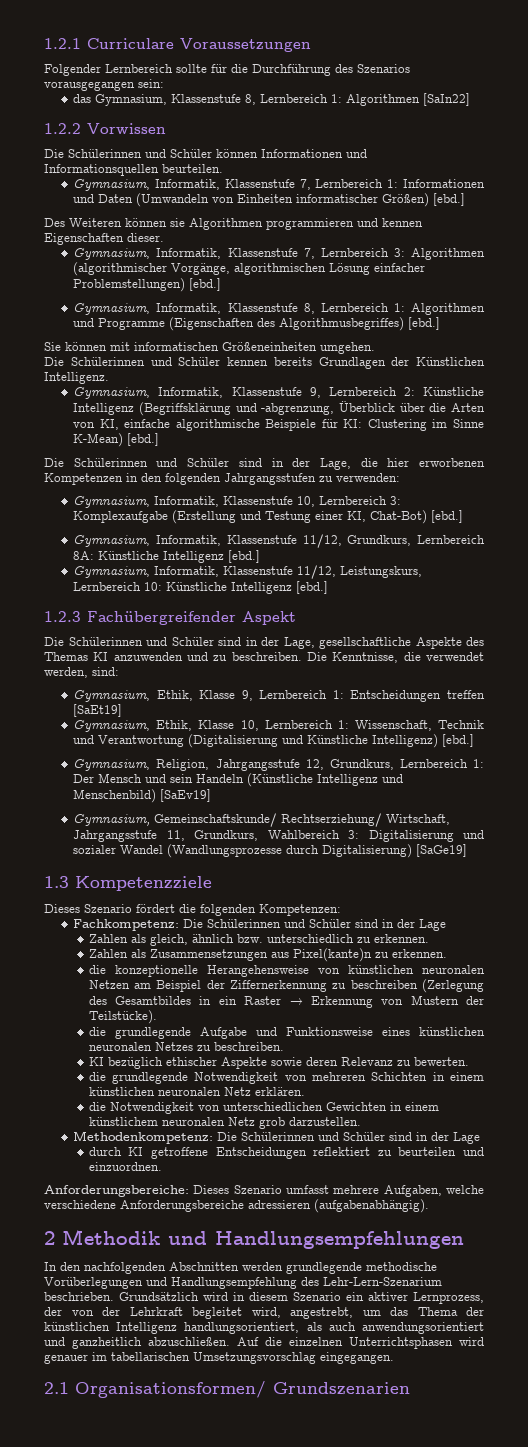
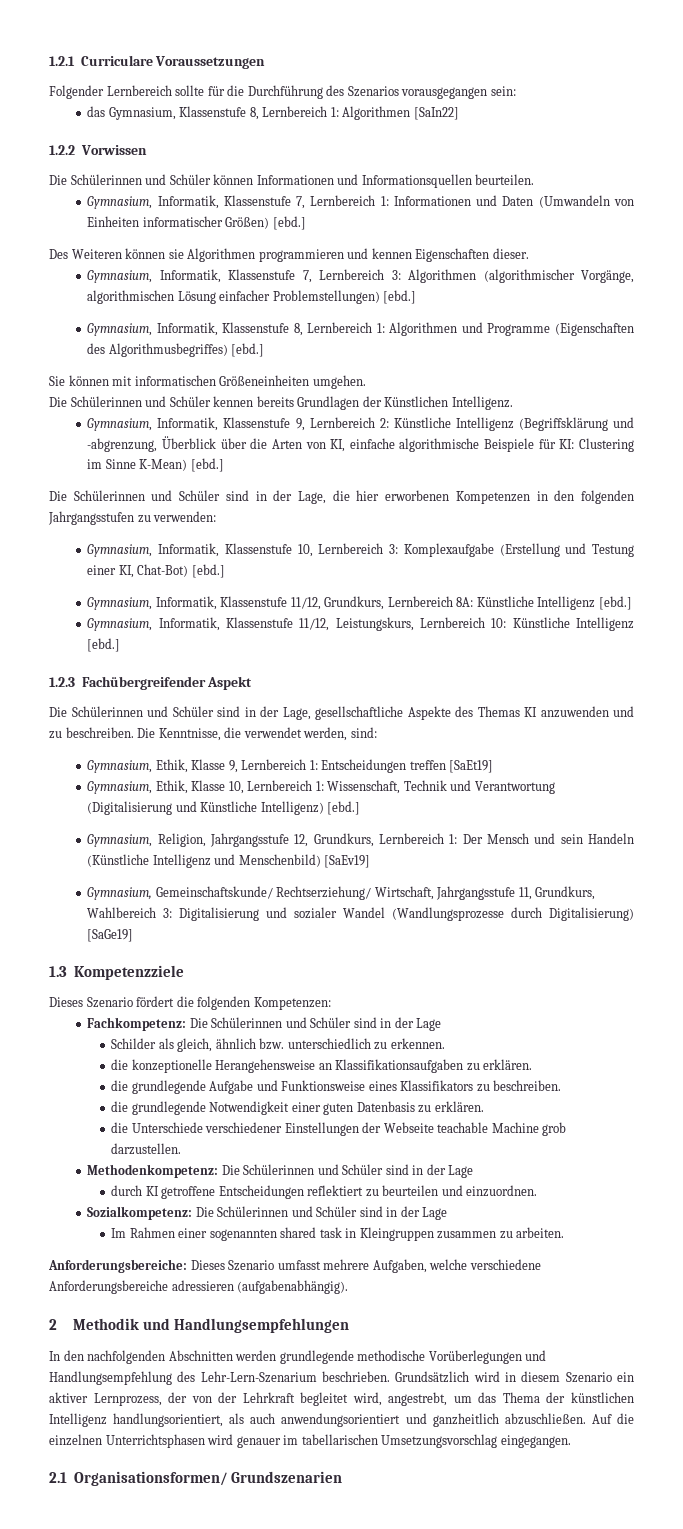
[88,934,128,943] Zahlen -> [111,1038,157,1049] Schilder
[88,948,447,962] [88,965,485,977] [88,979,484,993] [88,995,485,1008] [88,1010,157,1024] Zahlen als Zusammensetzungen aus Pixel(kante)n zu erkennen. // die konzeptionelle Herangehensweise von künstlichen neuronalen Netzen am Beispiel der Ziffernerkennung zu beschreiben (Zerlegung des Gesamtbildes in ein Raster → Erkennung von Mustern der Teilstücke). -> [111,1059,533,1073] die konzeptionelle Herangehensweise an Klassifikationsaufgaben zu erklären.
[419,1027,485,1036] [88,1042,193,1051] künstlichen neuronalen Netzes -> [400,1080,474,1091] Klassifikators
[88,1057,469,1069] [88,1072,484,1084] [88,1087,305,1096] [88,1102,439,1114] [88,1117,255,1126] KI bezüglich ethischer Aspekte sowie deren Relevanz zu bewerten. // die grundlegende Notwendigkeit von mehreren Schichten in einem künstlichen neuronalen Netz erklären. // die Notwendigkeit von unterschiedlichen Gewichten in einem künstlichem neuronalen Netz -> [111,1101,484,1115] [111,1122,539,1136] die grundlegende Notwendigkeit einer guten Datenbasis zu erklären. // die Unterschiede verschiedener Einstellungen der Webseite teachable Machine
(162, 1166) none -> [87,1206,448,1220] [111,1227,565,1241] // Sozialkompetenz: Die Schülerinnen und Schüler sind in der Lage // Im Rahmen einer sogenannten shared task in Kleingruppen zusammen zu arbeiten.

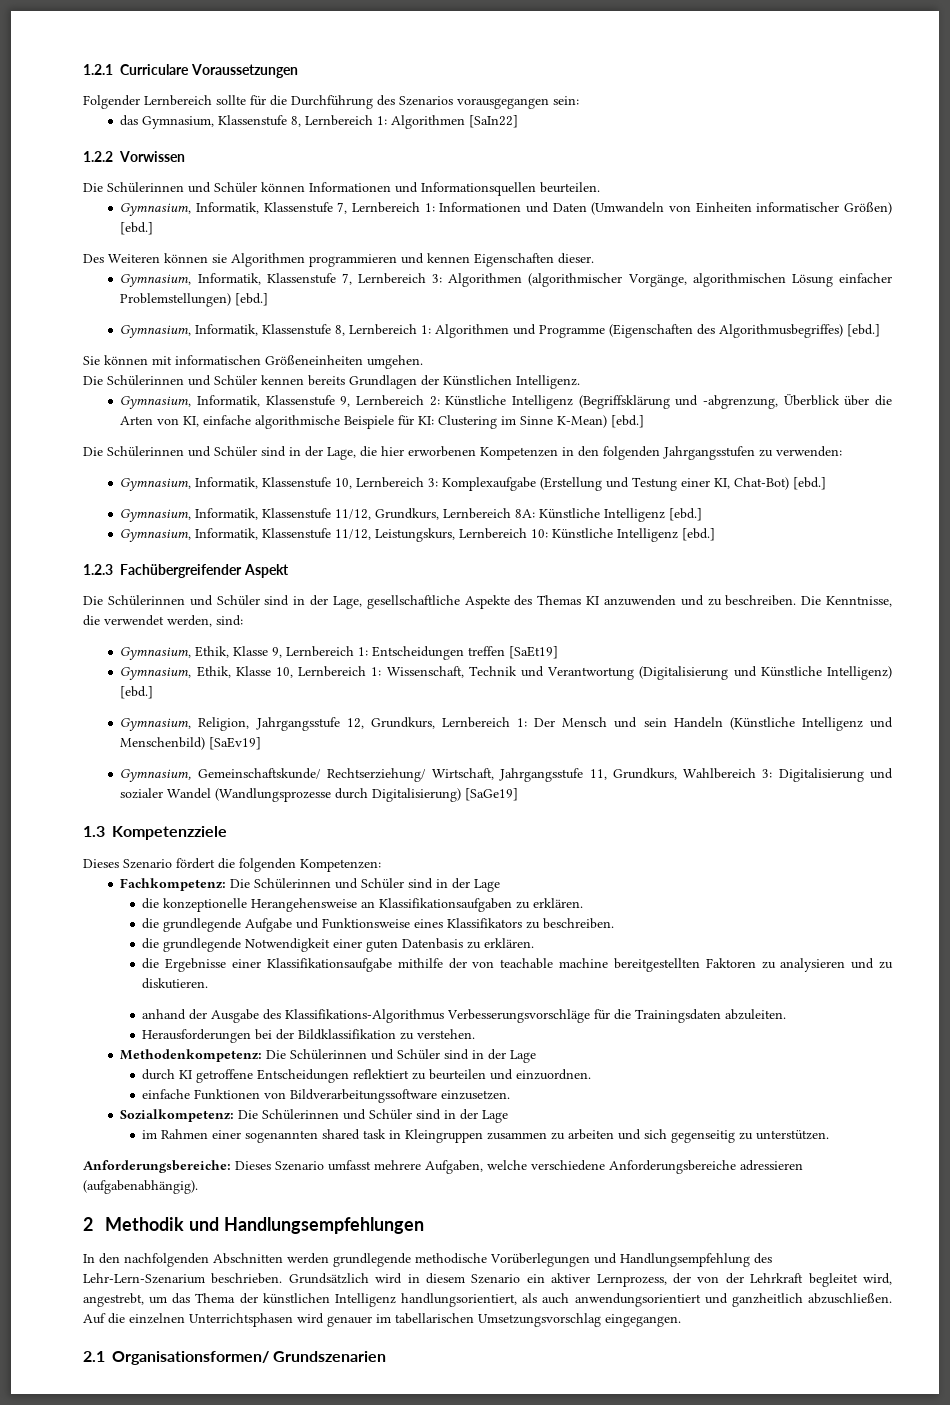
[111,1038,445,1052] // Schilder als gleich, ähnlich bzw. unterschiedlich zu erkennen. -> (501, 885) none
[131,1122,567,1136] [111,1143,182,1155] Unterschiede verschiedener Einstellungen der Webseite teachable Machine grob darzustellen. -> [165,958,894,972] [142,978,209,989] [142,1009,787,1023] [142,1029,476,1043] Ergebnisse einer Klassifikationsaufgabe mithilfe der von teachable machine bereitgestellten Faktoren zu analysieren und zu diskutieren. // anhand der Ausgabe des Klassifikations-Algorithmus Verbesserungsvorschläge für die Trainingsdaten abzuleiten. // Herausforderungen bei der Bildklassifikation zu verstehen.
(538, 1191) none -> [142,1089,511,1103] // einfache Funktionen von Bildverarbeitungssoftware einzusetzen.
[111,1228,127,1238] Im -> [142,1130,158,1139] im
[516,1227,565,1238] arbeiten. -> [568,1129,830,1143] arbeiten und sich gegenseitig zu unterstützen.

